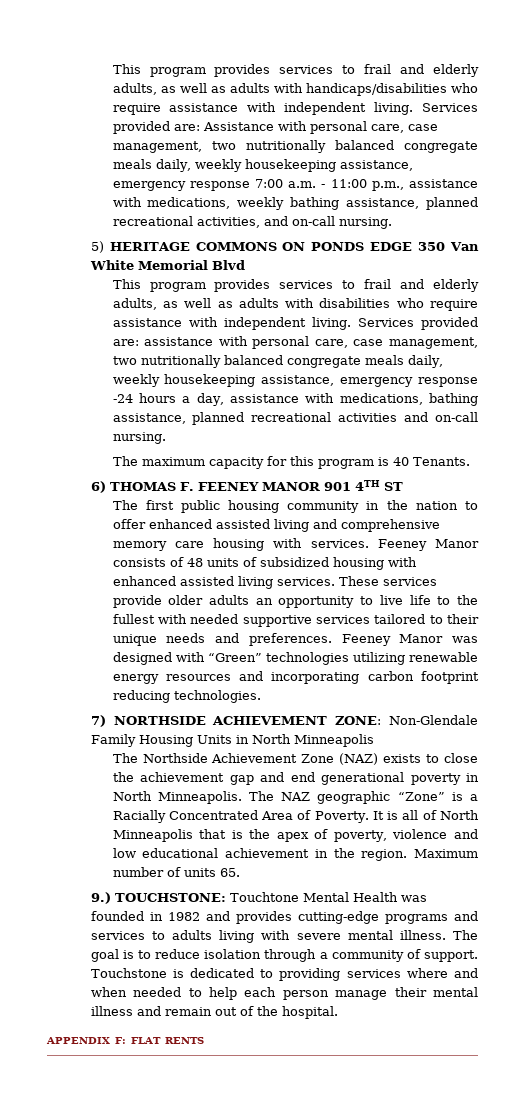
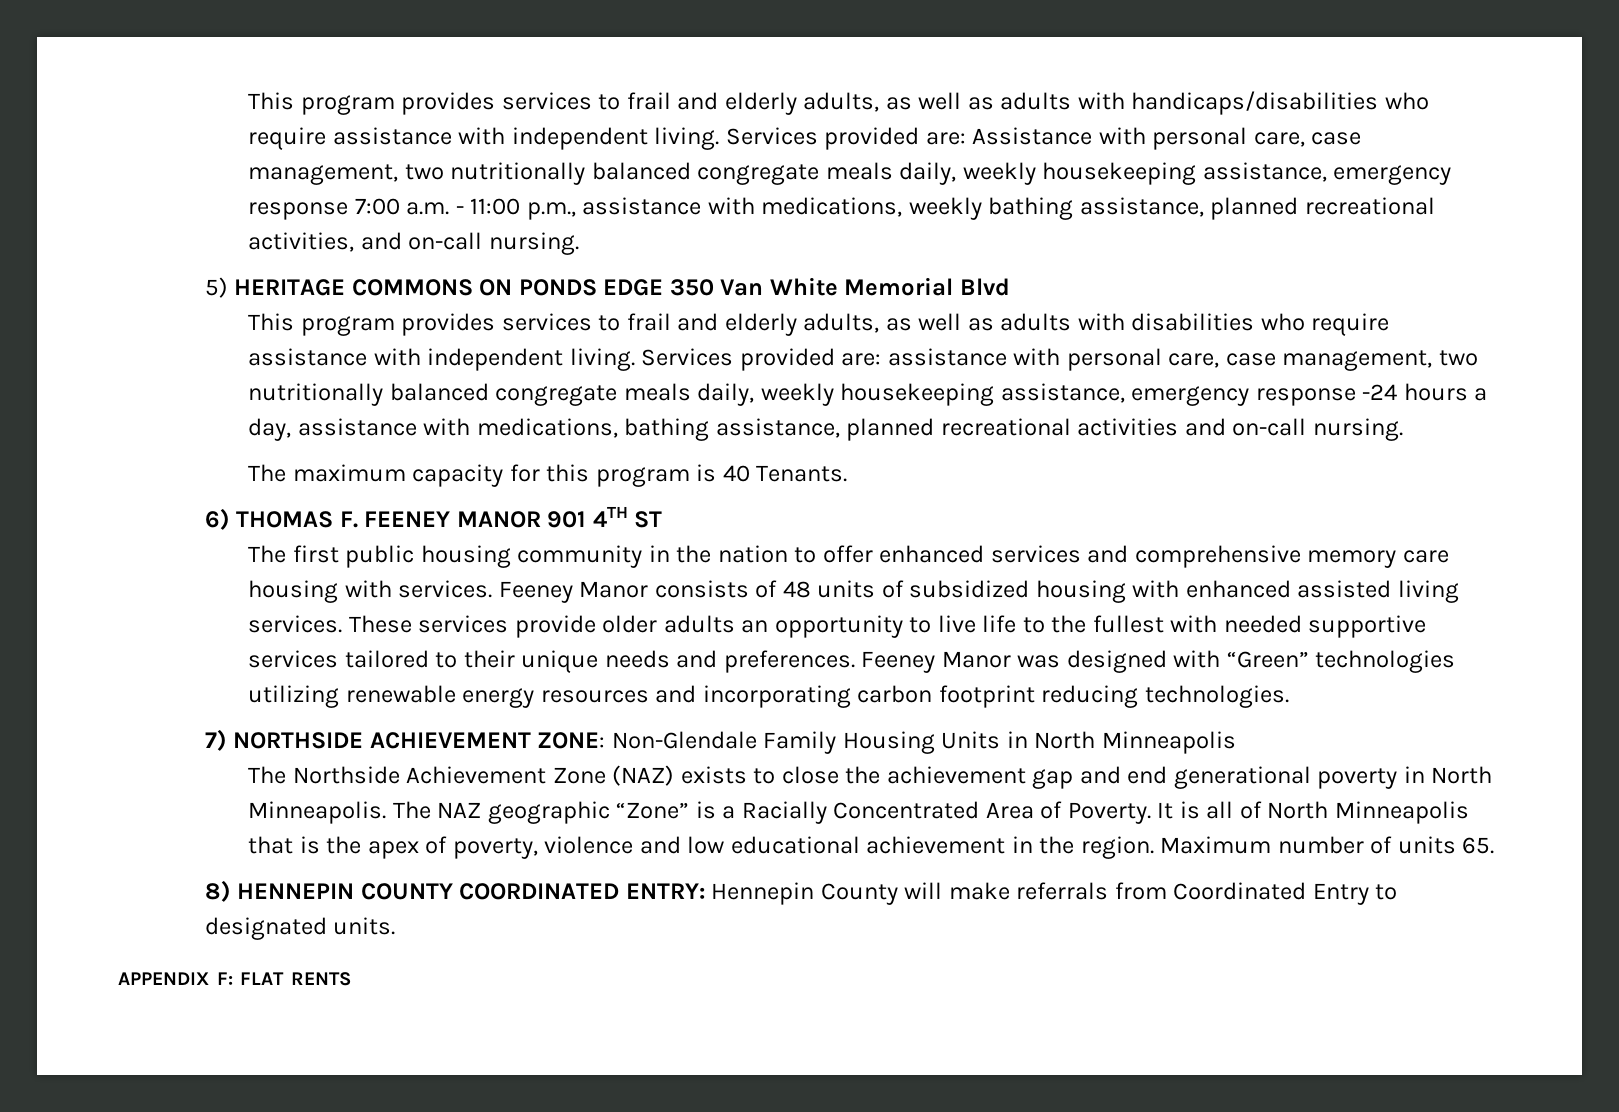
[215,519,309,532] assisted living -> [990,545,1081,563] services
[90,892,427,904] [90,911,478,924] [90,930,478,943] [90,949,478,962] [90,968,478,981] [90,987,478,1000] [90,1006,338,1019] 9.) TOUCHSTONE: Touchtone Mental Health was founded in 1982 and provides cutting-edge programs and services to adults living with severe mental illness. The goal is to reduce isolation through a community of support. Touchstone is dedicated to providing services where and when needed to help each person manage their mental illness and remain out of the hospital. -> [204,880,1398,905] [204,917,396,940] 8) HENNEPIN COUNTY COORDINATED ENTRY: Hennepin County will make referrals from Coordinated Entry to designated units.

